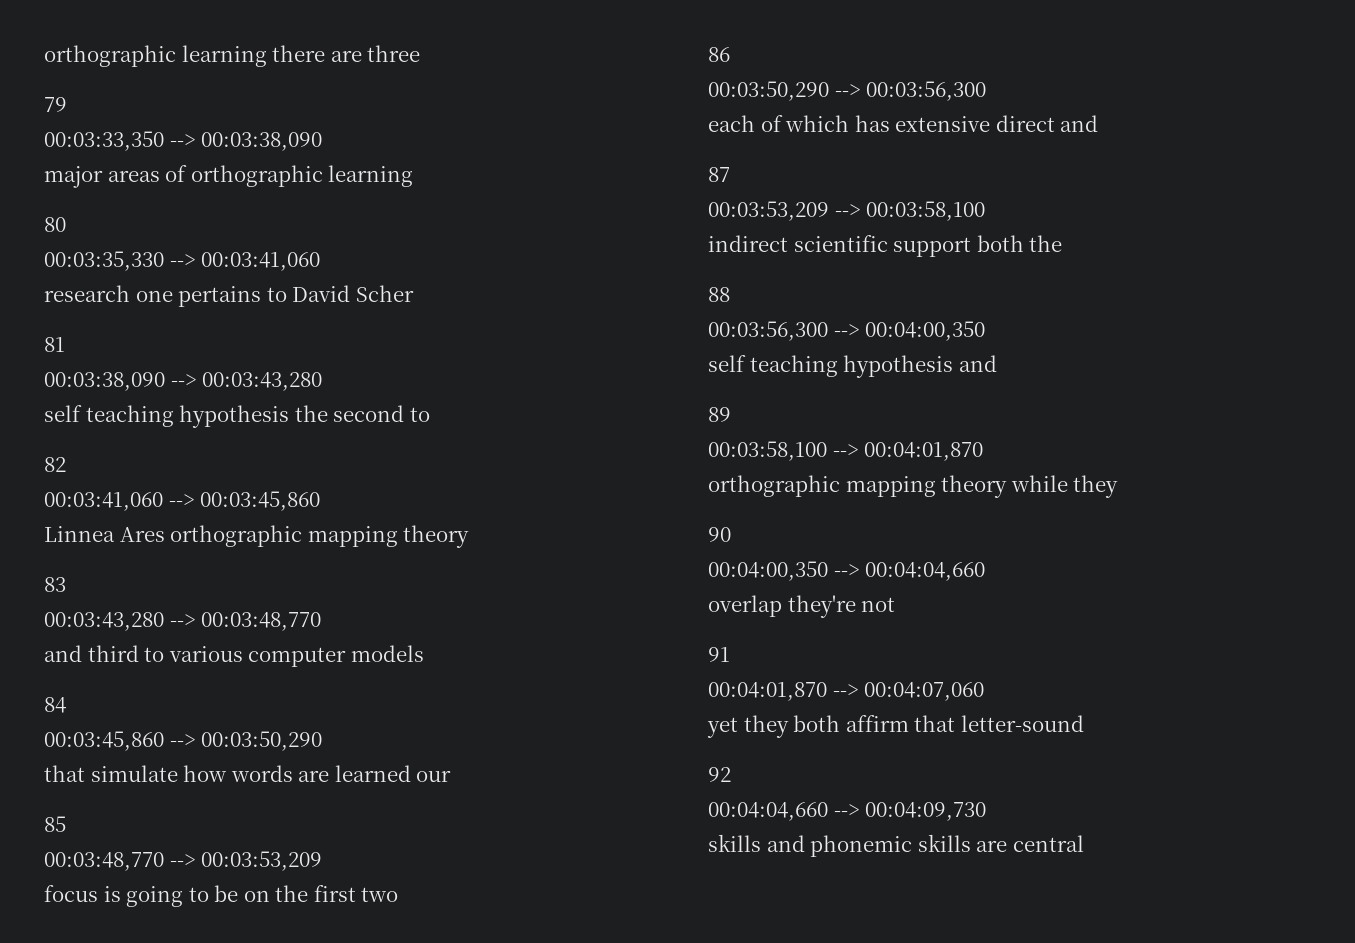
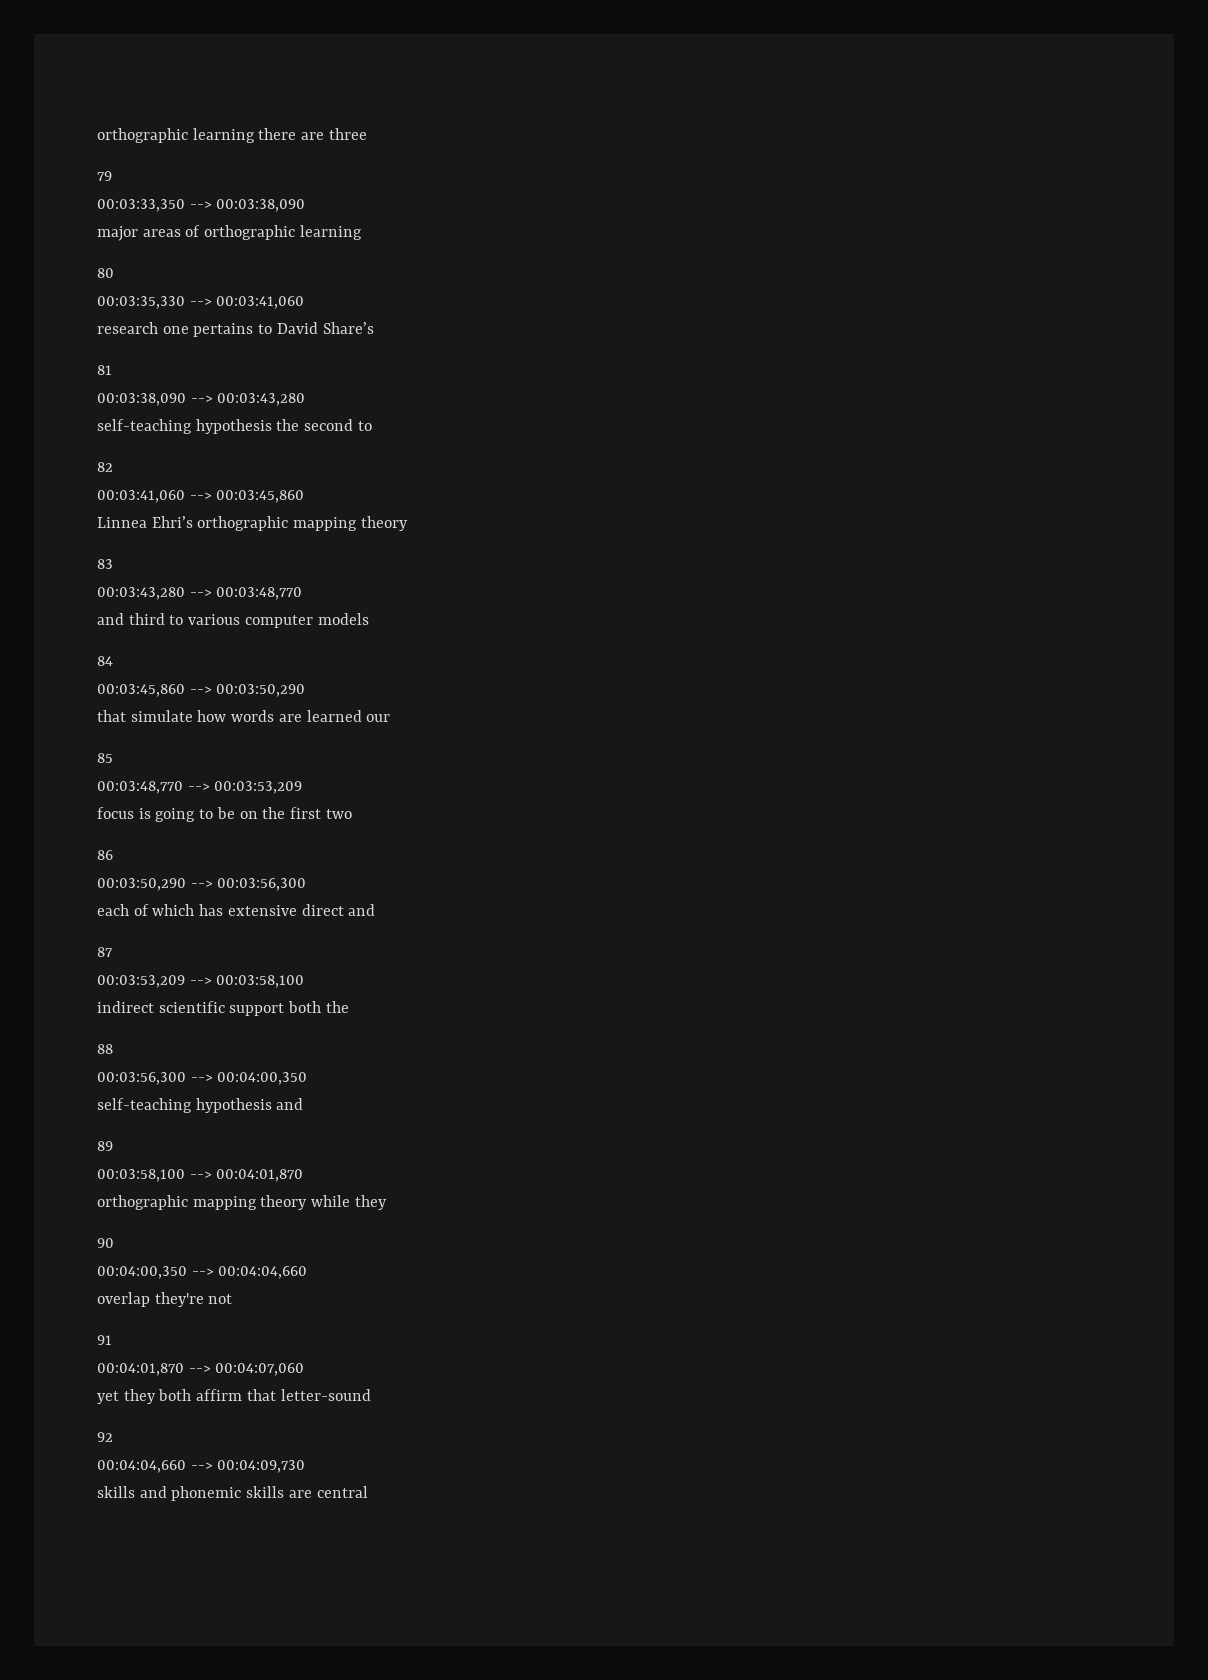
[355,285,414,302] Scher -> [322,322,374,334] Share’s
[44,405,174,427] self teaching -> [97,419,192,434] self-teaching
[119,527,165,542] Ares -> [151,516,193,528] Ehri’s
[708,355,838,377] self teaching -> [97,1098,192,1113] self-teaching

